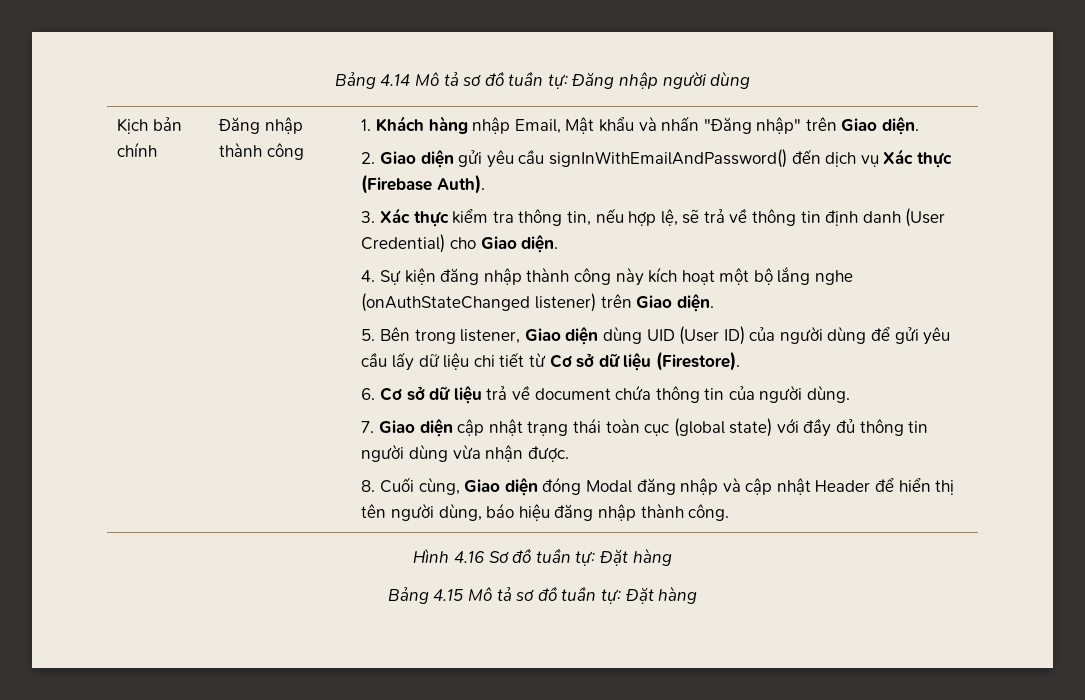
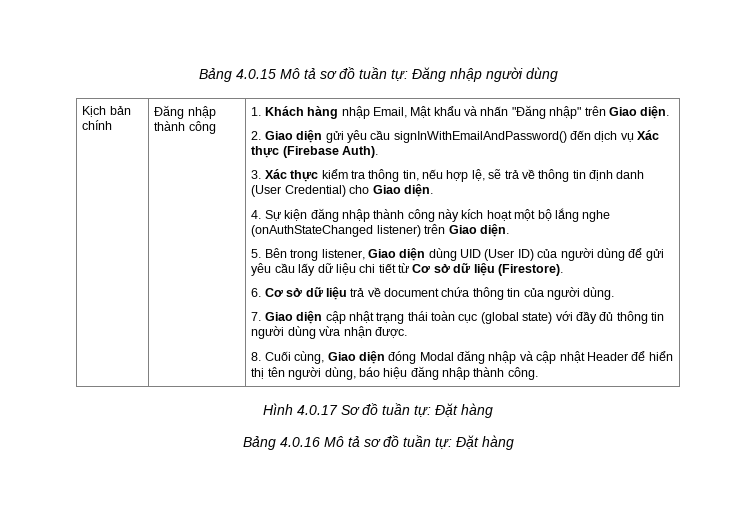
[334,72,411,89] Bảng 4.14 -> [198,68,276,82] Bảng 4.0.15
[454,551,486,563] 4.16 -> [297,405,338,415] 4.0.17
[433,589,464,601] 4.15 -> [279,437,320,447] 4.0.16

